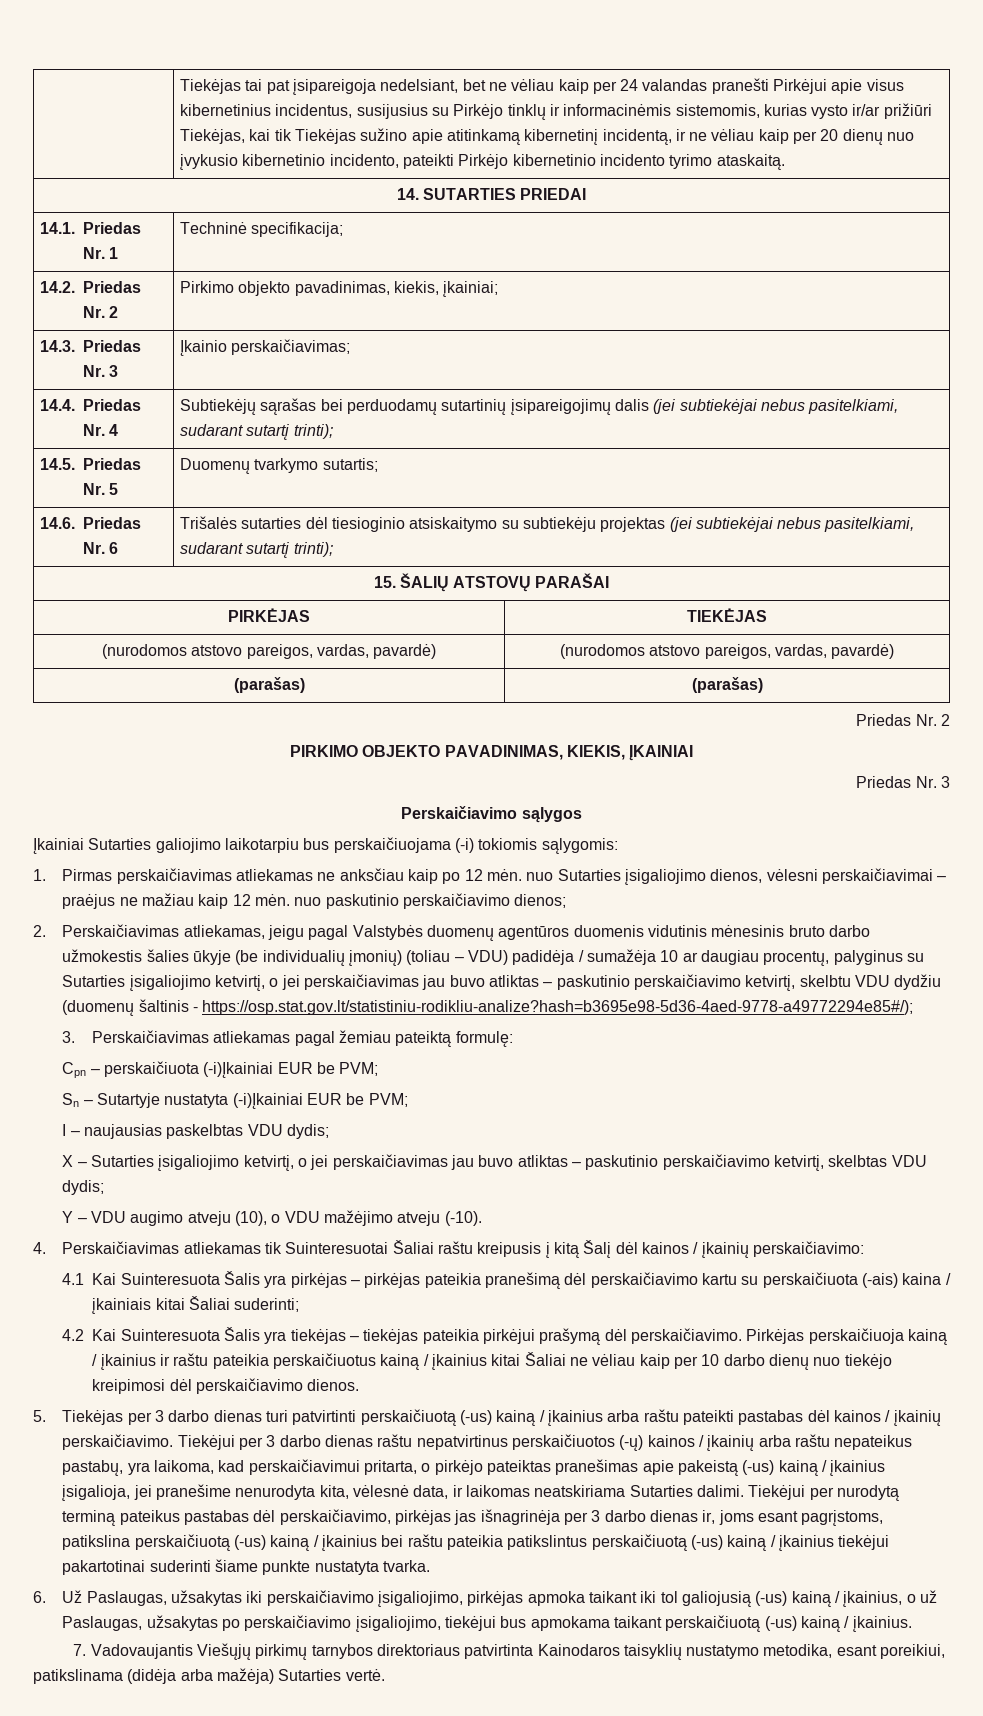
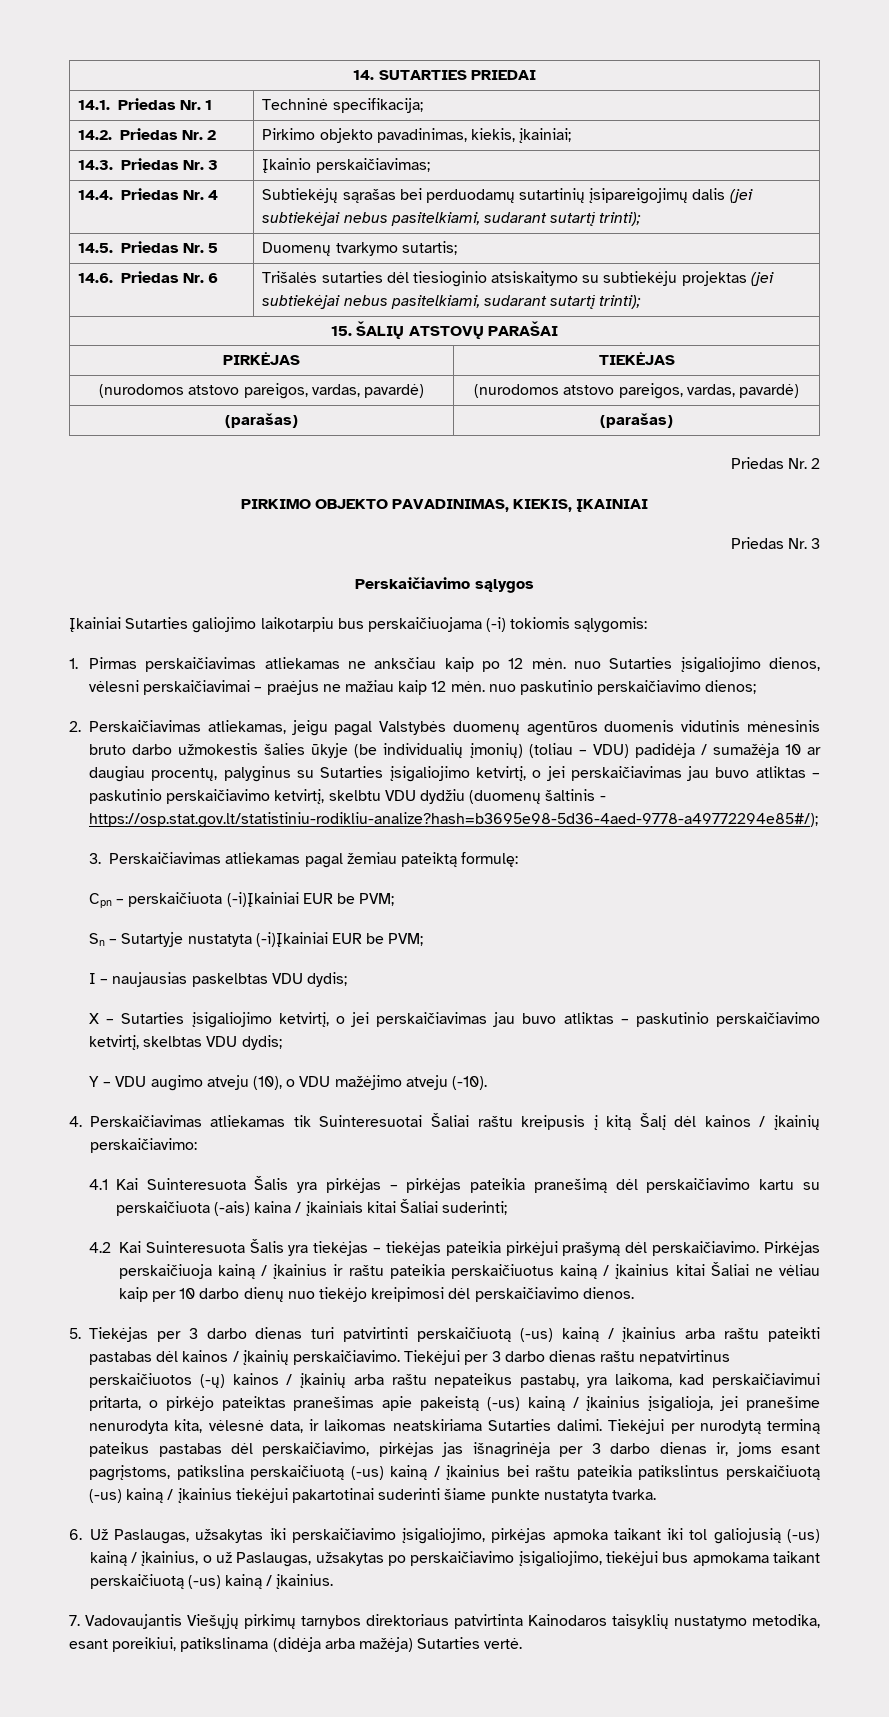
[179,78,904,95] [179,103,932,120] [179,128,915,145] [179,154,785,170] | Tiekėjas tai pat įsipareigoja nedelsiant, bet ne vėliau kaip per 24 valandas pranešti Pirkėjui apie visus kibernetinius incidentus, susijusius su Pirkėjo tinklų ir informacinėmis sistemomis, kurias vysto ir/ar prižiūri Tiekėjas, kai tik Tiekėjas sužino apie atitinkamą kibernetinį incidentą, ir ne vėliau kaip per 20 dienų nuo įvykusio kibernetinio incidento, pateikti Pirkėjo kibernetinio incidento tyrimo ataskaitą. // -> (353, 75) none

